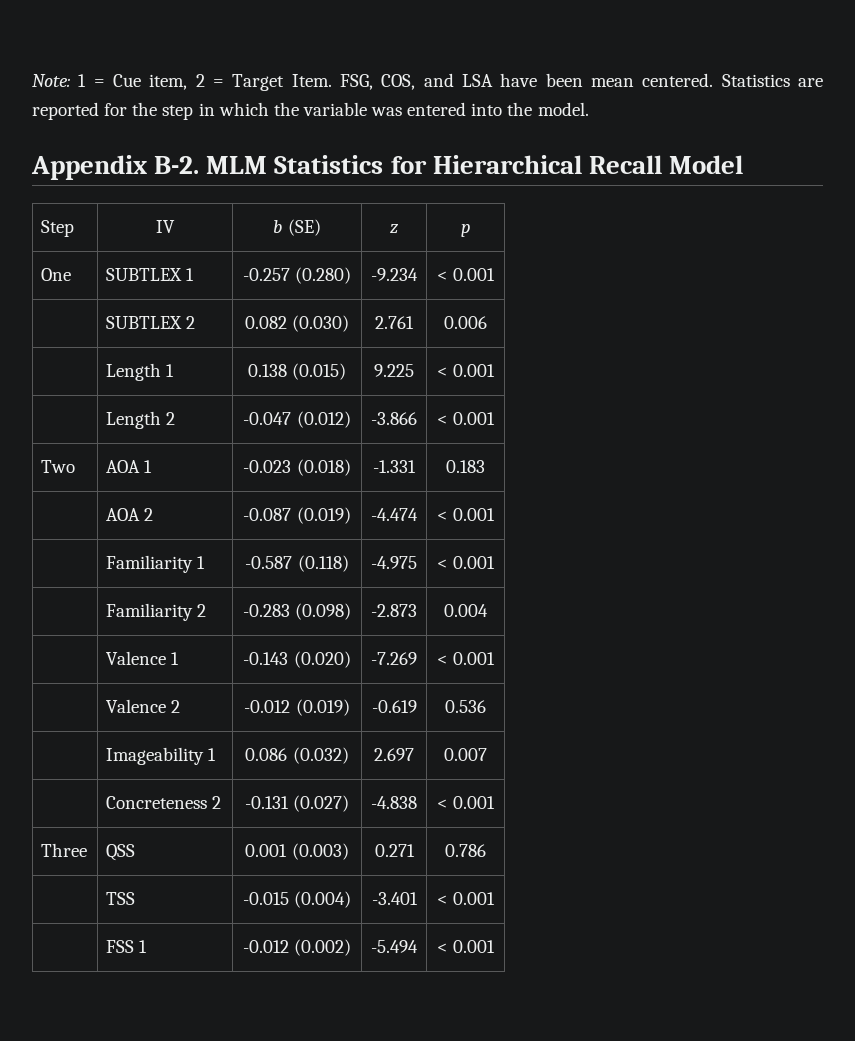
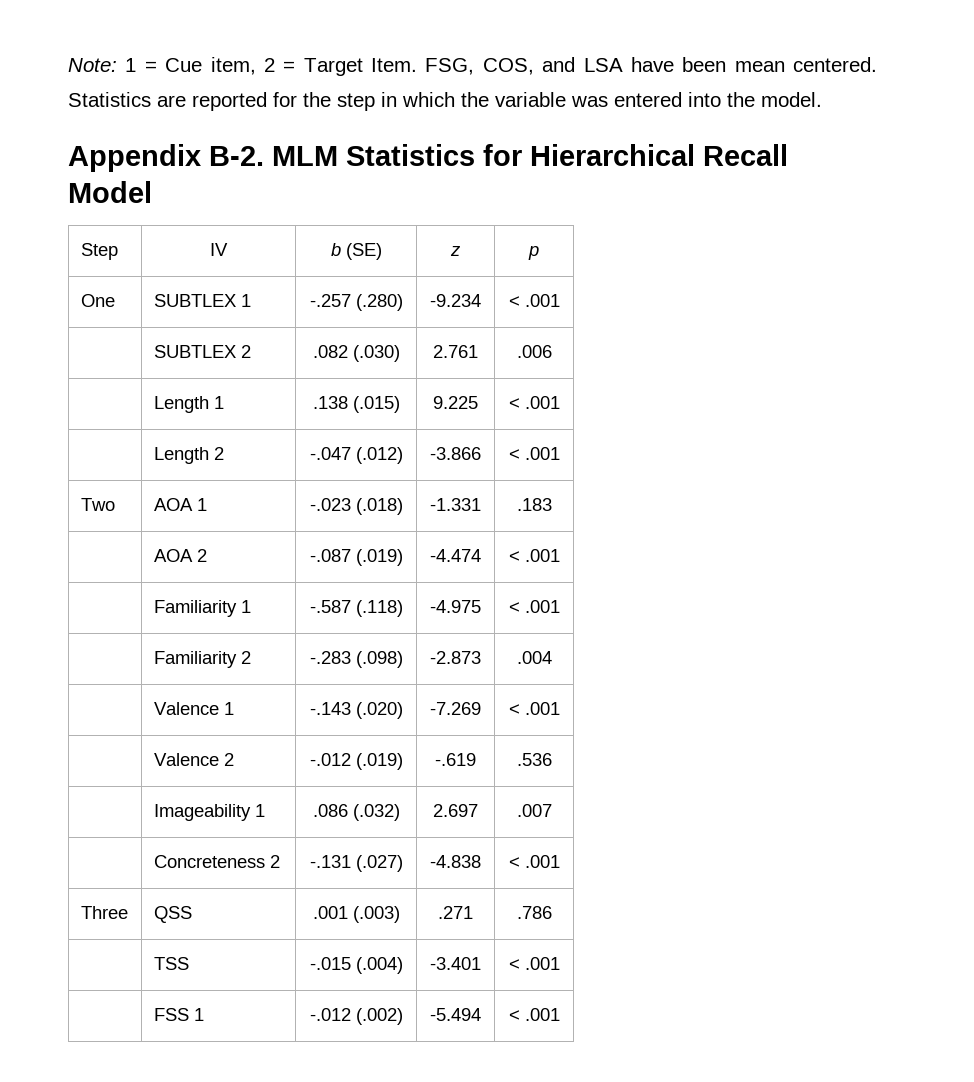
[242,267,352,284] -0.257 (0.280) -> [309,294,403,311] -.257 (.280)
[453,268,496,281] 0.001 -> [524,294,560,307] .001
[244,315,350,332] 0.082 (0.030) -> [312,345,400,362] .082 (.030)
[444,316,487,329] 0.006 -> [516,345,552,358] .006
[247,363,347,380] 0.138 (0.015) -> [312,396,400,413] .138 (.015)
[453,364,496,377] 0.001 -> [524,396,560,409] .001
[243,411,351,428] -0.047 (0.012) -> [309,447,403,464] -.047 (.012)
[453,412,496,425] 0.001 -> [524,447,560,460] .001
[243,459,351,476] -0.023 (0.018) -> [309,498,403,515] -.023 (.018)
[446,460,485,473] 0.183 -> [516,498,552,511] .183
[243,507,351,524] -0.087 (0.019) -> [309,549,403,566] -.087 (.019)
[453,508,496,521] 0.001 -> [524,549,560,562] .001
[245,555,349,572] -0.587 (0.118) -> [309,600,403,617] -.587 (.118)
[453,556,496,569] 0.001 -> [524,600,560,613] .001
[242,603,352,620] -0.283 (0.098) -> [309,651,403,668] -.283 (.098)
[444,604,488,617] 0.004 -> [516,651,552,664] .004
[243,651,351,668] -0.143 (0.020) -> [309,702,403,719] -.143 (.020)
[453,652,496,665] 0.001 -> [524,702,560,715] .001
[244,699,350,716] [371,700,417,713] [445,700,486,713] -0.012 (0.019) | -0.619 | 0.536 -> [309,753,403,770] [435,753,476,766] [516,753,552,766] -.012 (.019) | -.619 | .536
[245,747,349,764] 0.086 (0.032) -> [312,804,400,821] .086 (.032)
[444,748,487,761] 0.007 -> [516,804,552,817] .007
[244,795,350,812] -0.131 (0.027) -> [309,855,403,872] -.131 (.027)
[453,796,496,809] 0.001 -> [524,855,560,868] .001
[245,843,349,860] [374,844,415,857] [445,844,486,857] 0.001 (0.003) | 0.271 | 0.786 -> [312,906,400,923] [438,906,473,919] [516,906,552,919] .001 (.003) | .271 | .786
[242,891,352,908] -0.015 (0.004) -> [309,957,403,974] -.015 (.004)
[453,892,496,905] 0.001 -> [524,957,560,970] .001
[242,939,352,956] -0.012 (0.002) -> [309,1008,403,1025] -.012 (.002)
[453,940,496,953] 0.001 -> [524,1008,560,1021] .001

